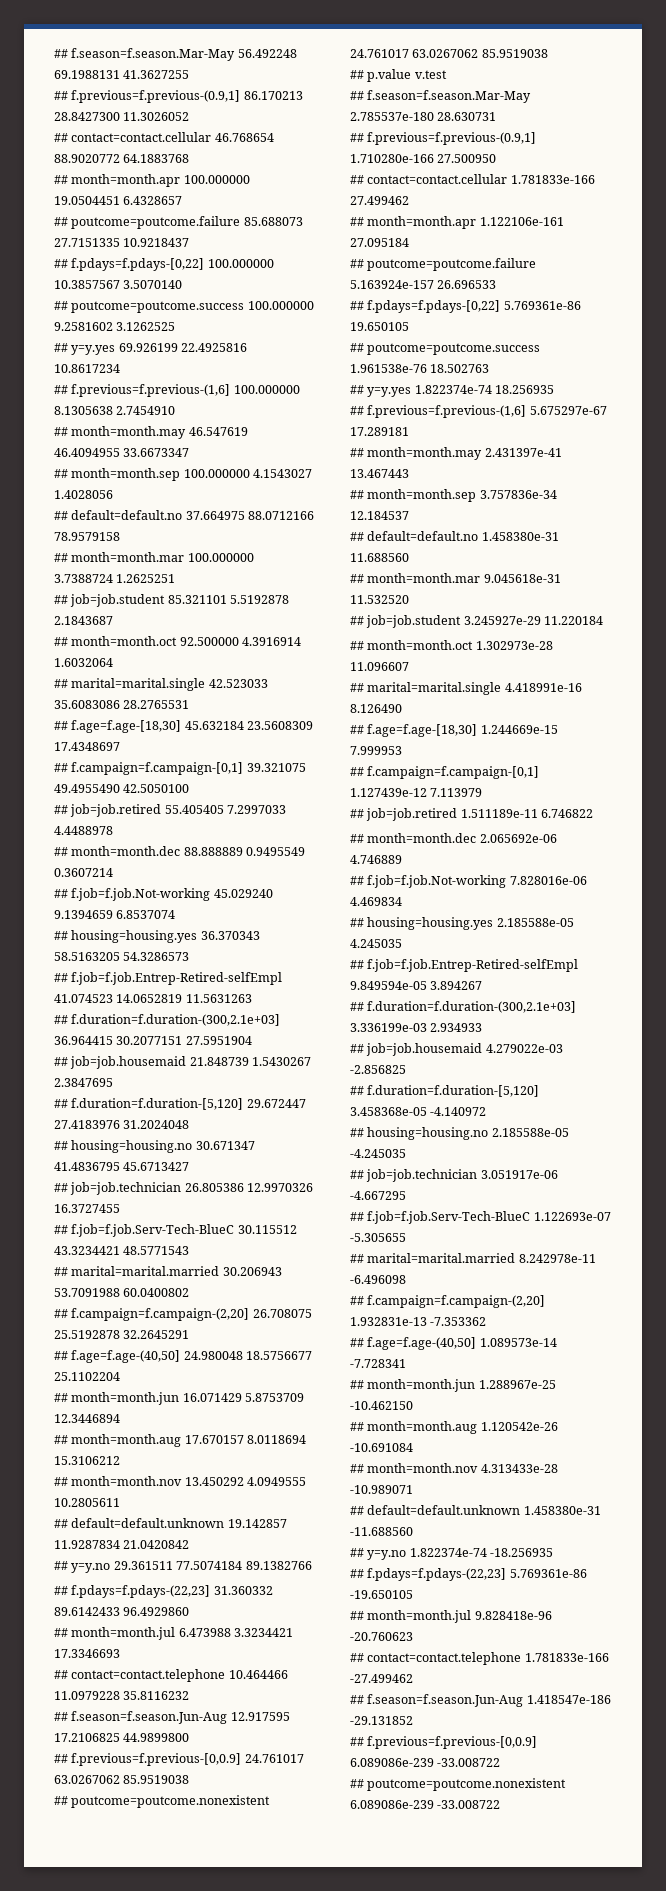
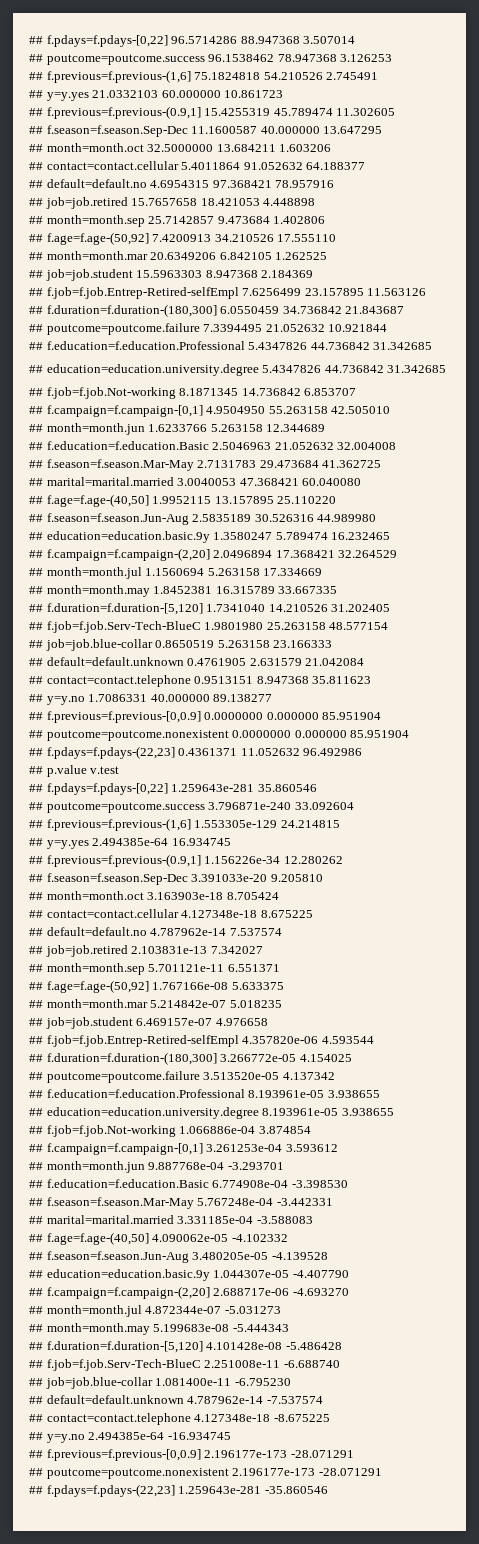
[54,48,297,61] [54,70,190,79] [54,90,303,103] [54,112,190,121] [54,132,274,142] [54,154,190,163] [54,174,250,187] [54,196,183,205] [54,216,303,229] [54,238,190,247] [54,258,274,271] [54,280,183,289] [54,301,314,313] [54,322,176,331] [54,343,248,355] [54,364,120,373] [54,384,300,397] [54,406,176,415] [54,426,248,439] [54,448,190,457] [54,468,313,481] [54,490,113,499] [54,510,315,520] [54,532,120,541] [54,552,254,562] [54,574,176,583] [54,594,290,607] [54,616,113,625] [54,636,302,646] [54,658,113,667] [54,678,268,691] [54,700,190,709] [54,720,314,733] [54,742,120,751] [54,762,306,775] [54,784,190,793] [54,804,287,817] [54,826,113,835] [54,846,306,856] [54,868,113,877] [54,888,273,901] [54,910,176,919] [54,930,260,943] [54,952,190,961] [54,972,283,985] [54,994,252,1003] [54,1014,281,1026] [54,1036,252,1045] [54,1056,312,1069] [54,1078,113,1087] [54,1098,306,1110] [54,1120,190,1129] [54,1140,255,1153] [54,1162,190,1171] [54,1182,314,1195] [54,1204,120,1213] [54,1224,297,1237] [54,1246,190,1255] [54,1266,282,1276] [54,1288,190,1297] [54,1308,312,1321] [54,1330,190,1339] [54,1350,313,1363] [54,1372,120,1381] [54,1392,305,1405] [54,1414,120,1423] [54,1434,307,1447] [54,1456,120,1465] [54,1476,307,1486] [54,1498,120,1507] [54,1518,287,1528] [54,1540,190,1549] [54,1561,312,1573] [54,1585,273,1598] [54,1607,190,1616] [54,1627,294,1640] [54,1649,120,1658] [54,1669,288,1682] [54,1691,190,1700] [54,1711,290,1724] [54,1733,190,1742] [54,1753,304,1766] [54,1775,190,1784] [54,1795,271,1808] [350,49,548,58] [350,69,447,82] [350,90,532,103] [350,112,497,121] [350,132,537,145] [350,154,497,163] [350,174,595,184] [350,196,409,205] [350,216,564,229] [350,238,409,247] [350,258,537,271] [350,280,497,289] [350,300,581,313] [350,322,409,331] [350,343,541,355] [350,364,490,373] [350,385,555,397] [350,405,607,418] [350,427,409,436] [350,447,562,460] [350,469,409,478] [350,489,557,502] [350,511,409,520] [350,531,559,541] [350,553,409,562] [350,573,561,583] [350,595,409,604] [350,615,604,628] [350,640,553,650] [350,662,409,671] [350,682,582,695] [350,704,402,713] [350,724,558,737] [350,746,402,755] [350,766,540,779] [350,788,483,797] [350,808,594,821] [350,833,557,843] [350,855,402,864] [350,875,587,888] [350,897,402,906] [350,917,574,930] [350,939,402,948] [350,959,579,972] [350,981,483,990] [350,1001,577,1013] [350,1023,483,1032] [350,1043,563,1056] [350,1065,406,1074] [350,1085,540,1097] [350,1107,487,1116] [350,1127,569,1140] [350,1149,406,1158] [350,1169,558,1182] [350,1191,406,1200] [350,1211,611,1224] [350,1233,406,1242] [350,1253,596,1263] [350,1275,406,1284] [350,1295,546,1308] [350,1317,487,1326] [350,1337,557,1350] [350,1359,406,1368] [350,1379,556,1392] [350,1401,413,1410] [350,1421,558,1434] [350,1443,413,1452] [350,1463,558,1473] [350,1485,413,1494] [350,1505,601,1515] [350,1527,413,1536] [350,1548,554,1560] [350,1568,587,1581] [350,1590,413,1599] [350,1610,552,1623] [350,1632,413,1641] [350,1652,609,1665] [350,1674,413,1683] [350,1694,611,1707] [350,1716,413,1725] [350,1736,538,1749] [350,1758,501,1767] [350,1778,567,1791] [350,1800,501,1809] ## f.season=f.season.Mar-May 56.492248 69.1988131 41.3627255 // ## f.previous=f.previous-(0.9,1] 86.170213 28.8427300 11.3026052 // ## contact=contact.cellular 46.768654 88.9020772 64.1883768 // ## month=month.apr 100.000000 19.0504451 6.4328657 // ## poutcome=poutcome.failure 85.688073 27.7151335 10.9218437 // ## f.pdays=f.pdays-[0,22] 100.000000 10.3857567 3.5070140 // ## poutcome=poutcome.success 100.000000 9.2581602 3.1262525 // ## y=y.yes 69.926199 22.4925816 10.8617234 // ## f.previous=f.previous-(1,6] 100.000000 8.1305638 2.7454910 // ## month=month.may 46.547619 46.4094955 33.6673347 // ## month=month.sep 100.000000 4.1543027 1.4028056 // ## default=default.no 37.664975 88.0712166 78.9579158 // ## month=month.mar 100.000000 3.7388724 1.2625251 // ## job=job.student 85.321101 5.5192878 2.1843687 // ## month=month.oct 92.500000 4.3916914 1.6032064 // ## marital=marital.single 42.523033 35.6083086 28.2765531 // ## f.age=f.age-[18,30] 45.632184 23.5608309 17.4348697 // ## f.campaign=f.campaign-[0,1] 39.321075 49.4955490 42.5050100 // ## job=job.retired 55.405405 7.2997033 4.4488978 // ## month=month.dec 88.888889 0.9495549 0.3607214 // ## f.job=f.job.Not-working 45.029240 9.1394659 6.8537074 // ## housing=housing.yes 36.370343 58.5163205 54.3286573 // ## f.job=f.job.Entrep-Retired-selfEmpl 41.074523 14.0652819 11.5631263 // ## f.duration=f.duration-(300,2.1e+03] 36.964415 30.2077151 27.5951904 // ## job=job.housemaid 21.848739 1.5430267 2.3847695 // ## f.duration=f.duration-[5,120] 29.672447 27.4183976 31.2024048 // ## housing=housing.no 30.671347 41.4836795 45.6713427 // ## job=job.technician 26.805386 12.9970326 16.3727455 // ## f.job=f.job.Serv-Tech-BlueC 30.115512 43.3234421 48.5771543 // ## marital=marital.married 30.206943 53.7091988 60.0400802 // ## f.campaign=f.campaign-(2,20] 26.708075 25.5192878 32.2645291 // ## f.age=f.age-(40,50] 24.980048 18.5756677 25.1102204 // ## month=month.jun 16.071429 5.8753709 12.3446894 // ## month=month.aug 17.670157 8.0118694 15.3106212 // ## month=month.nov 13.450292 4.0949555 10.2805611 // ## default=default.unknown 19.142857 11.9287834 21.0420842 // ## y=y.no 29.361511 77.5074184 89.1382766 // ## f.pdays=f.pdays-(22,23] 31.360332 89.6142433 96.4929860 // ## month=month.jul 6.473988 3.3234421 17.3346693 // ## contact=contact.telephone 10.464466 11.0979228 35.8116232 // ## f.season=f.season.Jun-Aug 12.917595 17.2106825 44.9899800 // ## f.previous=f.previous-[0,0.9] 24.761017 63.0267062 85.9519038 // ## poutcome=poutcome.nonexistent 24.761017 63.0267062 85.9519038 // ## p.value v.test // ## f.season=f.season.Mar-May 2.785537e-180 28.630731 // ## f.previous=f.previous-(0.9,1] 1.710280e-166 27.500950 // ## contact=contact.cellular 1.781833e-166 27.499462 // ## month=month.apr 1.122106e-161 27.095184 // ## poutcome=poutcome.failure 5.163924e-157 26.696533 // ## f.pdays=f.pdays-[0,22] 5.769361e-86 19.650105 // ## poutcome=poutcome.success 1.961538e-76 18.502763 // ## y=y.yes 1.822374e-74 18.256935 // ## f.previous=f.previous-(1,6] 5.675297e-67 17.289181 // ## month=month.may 2.431397e-41 13.467443 // ## month=month.sep 3.757836e-34 12.184537 // ## default=default.no 1.458380e-31 11.688560 // ## month=month.mar 9.045618e-31 11.532520 // ## job=job.student 3.245927e-29 11.220184 // ## month=month.oct 1.302973e-28 11.096607 // ## marital=marital.single 4.418991e-16 8.126490 // ## f.age=f.age-[18,30] 1.244669e-15 7.999953 // ## f.campaign=f.campaign-[0,1] 1.127439e-12 7.113979 // ## job=job.retired 1.511189e-11 6.746822 // ## month=month.dec 2.065692e-06 4.746889 // ## f.job=f.job.Not-working 7.828016e-06 4.469834 // ## housing=housing.yes 2.185588e-05 4.245035 // ## f.job=f.job.Entrep-Retired-selfEmpl 9.849594e-05 3.894267 // ## f.duration=f.duration-(300,2.1e+03] 3.336199e-03 2.934933 // ## job=job.housemaid 4.279022e-03 -2.856825 // ## f.duration=f.duration-[5,120] 3.458368e-05 -4.140972 // ## housing=housing.no 2.185588e-05 -4.245035 // ## job=job.technician 3.051917e-06 -4.667295 // ## f.job=f.job.Serv-Tech-BlueC 1.122693e-07 -5.305655 // ## marital=marital.married 8.242978e-11 -6.496098 // ## f.campaign=f.campaign-(2,20] 1.932831e-13 -7.353362 // ## f.age=f.age-(40,50] 1.089573e-14 -7.728341 // ## month=month.jun 1.288967e-25 -10.462150 // ## month=month.aug 1.120542e-26 -10.691084 // ## month=month.nov 4.313433e-28 -10.989071 // ## default=default.unknown 1.458380e-31 -11.688560 // ## y=y.no 1.822374e-74 -18.256935 // ## f.pdays=f.pdays-(22,23] 5.769361e-86 -19.650105 // ## month=month.jul 9.828418e-96 -20.760623 // ## contact=contact.telephone 1.781833e-166 -27.499462 // ## f.season=f.season.Jun-Aug 1.418547e-186 -29.131852 // ## f.previous=f.previous-[0,0.9] 6.089086e-239 -33.008722 // ## poutcome=poutcome.nonexistent 6.089086e-239 -33.008722 -> [29,35,356,47] [29,54,393,65] [29,70,379,83] [29,90,284,101] [29,106,396,119] [29,125,383,137] [29,143,332,152] [29,161,366,170] [29,179,335,188] [29,197,316,209] [29,215,326,227] [29,232,337,245] [29,251,328,260] [29,269,314,281] [29,287,427,299] [29,304,405,317] [29,323,388,335] [29,341,433,350] [29,364,447,376] [29,387,357,399] [29,405,391,417] [29,423,326,435] [29,441,397,450] [29,459,382,471] [29,477,362,486] [29,494,337,507] [29,513,377,525] [29,531,391,543] [29,548,398,561] [29,567,323,579] [29,585,338,597] [29,603,391,615] [29,621,389,633] [29,639,333,651] [29,657,365,666] [29,675,372,687] [29,694,273,705] [29,711,382,723] [29,730,410,741] [29,746,363,759] [29,765,120,777] [29,783,317,795] [29,802,354,813] [29,818,340,831] [29,838,231,849] [29,854,343,867] [29,873,323,885] [29,891,279,900] [29,909,313,918] [29,927,282,936] [29,945,263,957] [29,963,280,975] [29,980,284,993] [29,999,282,1008] [29,1017,268,1029] [29,1035,374,1047] [29,1052,352,1065] [29,1071,335,1083] [29,1089,380,1098] [29,1107,394,1119] [29,1125,311,1137] [29,1143,338,1155] [29,1161,284,1173] [29,1179,348,1188] [29,1197,333,1209] [29,1215,313,1224] [29,1232,288,1245] [29,1251,328,1263] [29,1269,349,1281] [29,1286,349,1299] [29,1305,281,1317] [29,1323,289,1335] [29,1341,342,1353] [29,1359,340,1371] [29,1377,291,1389] [29,1395,323,1404] [29,1413,330,1425] [29,1432,231,1443] [29,1449,354,1461] [29,1468,382,1479] [29,1484,328,1497] ## f.pdays=f.pdays-[0,22] 96.5714286 88.947368 3.507014 // ## poutcome=poutcome.success 96.1538462 78.947368 3.126253 // ## f.previous=f.previous-(1,6] 75.1824818 54.210526 2.745491 // ## y=y.yes 21.0332103 60.000000 10.861723 // ## f.previous=f.previous-(0.9,1] 15.4255319 45.789474 11.302605 // ## f.season=f.season.Sep-Dec 11.1600587 40.000000 13.647295 // ## month=month.oct 32.5000000 13.684211 1.603206 // ## contact=contact.cellular 5.4011864 91.052632 64.188377 // ## default=default.no 4.6954315 97.368421 78.957916 // ## job=job.retired 15.7657658 18.421053 4.448898 // ## month=month.sep 25.7142857 9.473684 1.402806 // ## f.age=f.age-(50,92] 7.4200913 34.210526 17.555110 // ## month=month.mar 20.6349206 6.842105 1.262525 // ## job=job.student 15.5963303 8.947368 2.184369 // ## f.job=f.job.Entrep-Retired-selfEmpl 7.6256499 23.157895 11.563126 // ## f.duration=f.duration-(180,300] 6.0550459 34.736842 21.843687 // ## poutcome=poutcome.failure 7.3394495 21.052632 10.921844 // ## f.education=f.education.Professional 5.4347826 44.736842 31.342685 // ## education=education.university.degree 5.4347826 44.736842 31.342685 // ## f.job=f.job.Not-working 8.1871345 14.736842 6.853707 // ## f.campaign=f.campaign-[0,1] 4.9504950 55.263158 42.505010 // ## month=month.jun 1.6233766 5.263158 12.344689 // ## f.education=f.education.Basic 2.5046963 21.052632 32.004008 // ## f.season=f.season.Mar-May 2.7131783 29.473684 41.362725 // ## marital=marital.married 3.0040053 47.368421 60.040080 // ## f.age=f.age-(40,50] 1.9952115 13.157895 25.110220 // ## f.season=f.season.Jun-Aug 2.5835189 30.526316 44.989980 // ## education=education.basic.9y 1.3580247 5.789474 16.232465 // ## f.campaign=f.campaign-(2,20] 2.0496894 17.368421 32.264529 // ## month=month.jul 1.1560694 5.263158 17.334669 // ## month=month.may 1.8452381 16.315789 33.667335 // ## f.duration=f.duration-[5,120] 1.7341040 14.210526 31.202405 // ## f.job=f.job.Serv-Tech-BlueC 1.9801980 25.263158 48.577154 // ## job=job.blue-collar 0.8650519 5.263158 23.166333 // ## default=default.unknown 0.4761905 2.631579 21.042084 // ## contact=contact.telephone 0.9513151 8.947368 35.811623 // ## y=y.no 1.7086331 40.000000 89.138277 // ## f.previous=f.previous-[0,0.9] 0.0000000 0.000000 85.951904 // ## poutcome=poutcome.nonexistent 0.0000000 0.000000 85.951904 // ## f.pdays=f.pdays-(22,23] 0.4361371 11.052632 96.492986 // ## p.value v.test // ## f.pdays=f.pdays-[0,22] 1.259643e-281 35.860546 // ## poutcome=poutcome.success 3.796871e-240 33.092604 // ## f.previous=f.previous-(1,6] 1.553305e-129 24.214815 // ## y=y.yes 2.494385e-64 16.934745 // ## f.previous=f.previous-(0.9,1] 1.156226e-34 12.280262 // ## f.season=f.season.Sep-Dec 3.391033e-20 9.205810 // ## month=month.oct 3.163903e-18 8.705424 // ## contact=contact.cellular 4.127348e-18 8.675225 // ## default=default.no 4.787962e-14 7.537574 // ## job=job.retired 2.103831e-13 7.342027 // ## month=month.sep 5.701121e-11 6.551371 // ## f.age=f.age-(50,92] 1.767166e-08 5.633375 // ## month=month.mar 5.214842e-07 5.018235 // ## job=job.student 6.469157e-07 4.976658 // ## f.job=f.job.Entrep-Retired-selfEmpl 4.357820e-06 4.593544 // ## f.duration=f.duration-(180,300] 3.266772e-05 4.154025 // ## poutcome=poutcome.failure 3.513520e-05 4.137342 // ## f.education=f.education.Professional 8.193961e-05 3.938655 // ## education=education.university.degree 8.193961e-05 3.938655 // ## f.job=f.job.Not-working 1.066886e-04 3.874854 // ## f.campaign=f.campaign-[0,1] 3.261253e-04 3.593612 // ## month=month.jun 9.887768e-04 -3.293701 // ## f.education=f.education.Basic 6.774908e-04 -3.398530 // ## f.season=f.season.Mar-May 5.767248e-04 -3.442331 // ## marital=marital.married 3.331185e-04 -3.588083 // ## f.age=f.age-(40,50] 4.090062e-05 -4.102332 // ## f.season=f.season.Jun-Aug 3.480205e-05 -4.139528 // ## education=education.basic.9y 1.044307e-05 -4.407790 // ## f.campaign=f.campaign-(2,20] 2.688717e-06 -4.693270 // ## month=month.jul 4.872344e-07 -5.031273 // ## month=month.may 5.199683e-08 -5.444343 // ## f.duration=f.duration-[5,120] 4.101428e-08 -5.486428 // ## f.job=f.job.Serv-Tech-BlueC 2.251008e-11 -6.688740 // ## job=job.blue-collar 1.081400e-11 -6.795230 // ## default=default.unknown 4.787962e-14 -7.537574 // ## contact=contact.telephone 4.127348e-18 -8.675225 // ## y=y.no 2.494385e-64 -16.934745 // ## f.previous=f.previous-[0,0.9] 2.196177e-173 -28.071291 // ## poutcome=poutcome.nonexistent 2.196177e-173 -28.071291 // ## f.pdays=f.pdays-(22,23] 1.259643e-281 -35.860546

